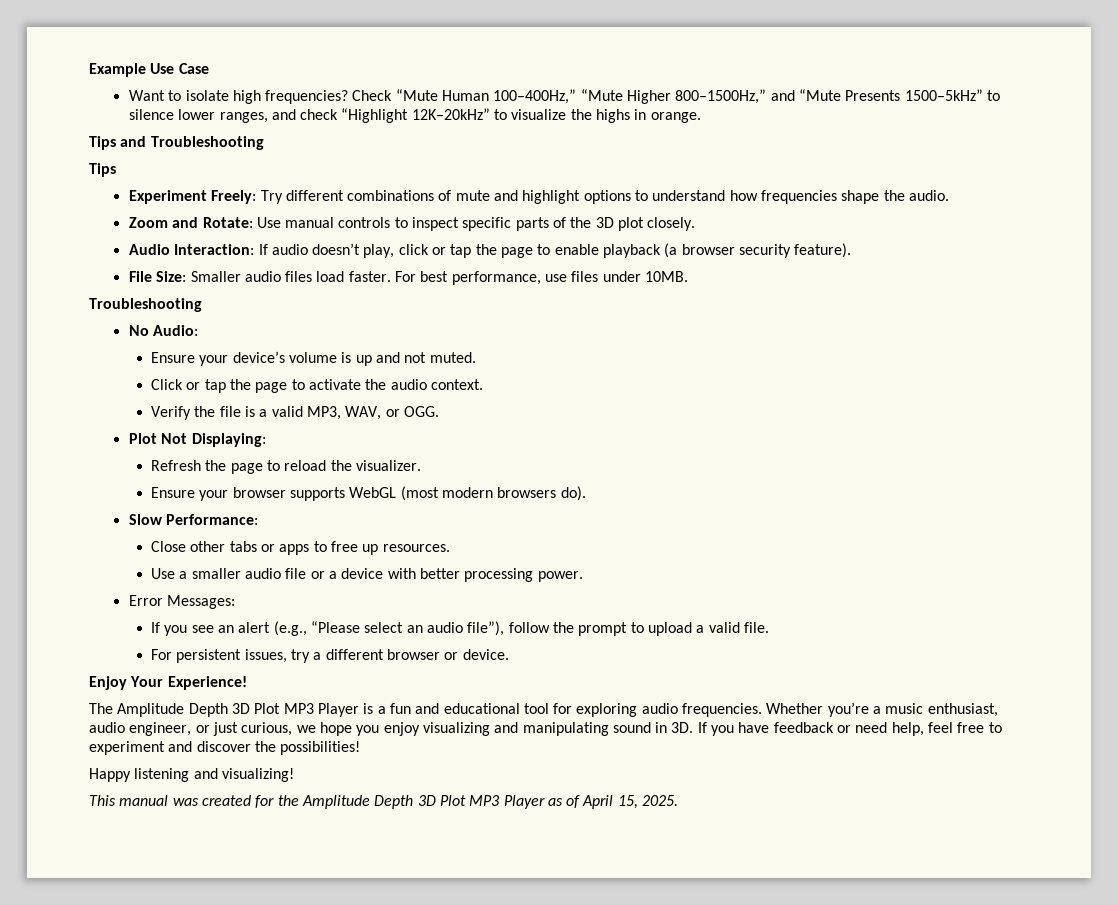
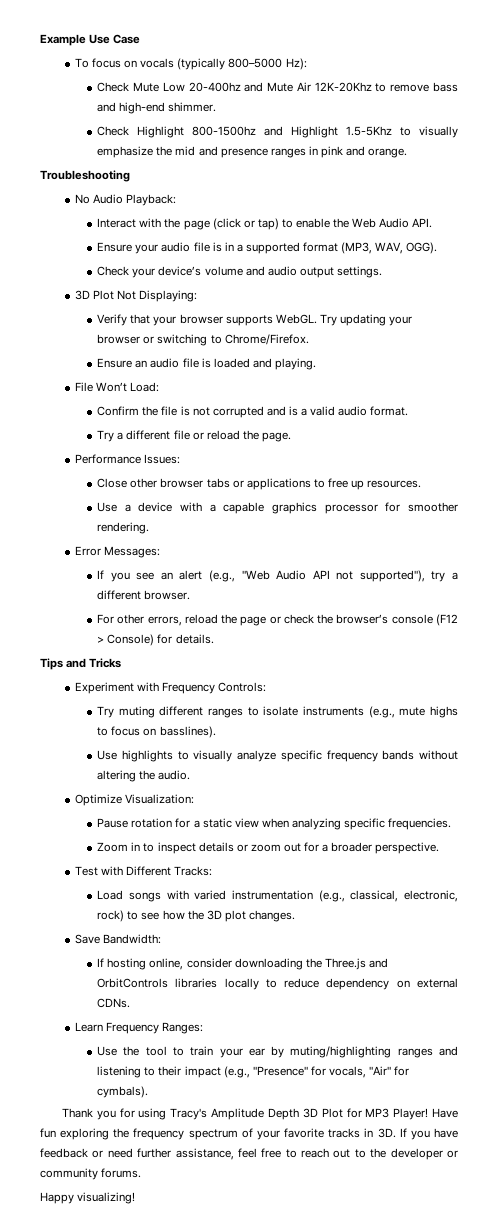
[128,89,1000,104] [128,108,701,123] [89,136,264,150] [89,163,116,177] [128,190,949,204] [128,217,696,231] [128,243,852,258] [128,271,689,285] [89,298,202,312] [128,325,199,336] [151,351,476,366] [151,379,484,393] [151,406,440,420] [128,433,266,447] [151,460,422,474] [151,486,586,501] [128,514,259,525] Want to isolate high frequencies? Check “Mute Human 100–400Hz,” “Mute Higher 800–1500Hz,” and “Mute Presents 1500–5kHz” to silence lower ranges, and check “Highlight 12K–20kHz” to visualize the highs in orange. // Tips and Troubleshooting // Tips // Experiment Freely: Try different combinations of mute and highlight options to understand how frequencies shape the audio. // Zoom and Rotate: Use manual controls to inspect specific parts of the 3D plot closely. // Audio Interaction: If audio doesn’t play, click or tap the page to enable playback (a browser security feature). // File Size: Smaller audio files load faster. For best performance, use files under 10MB. // Troubleshooting // No Audio: // Ensure your device’s volume is up and not muted. // Click or tap the page to activate the audio context. // Verify the file is a valid MP3, WAV, or OGG. // Plot Not Displaying: // Refresh the page to reload the visualizer. // Ensure your browser supports WebGL (most modern browsers do). // Slow Performance: -> [74,58,307,70] [97,82,458,92] [97,102,217,114] [97,126,458,138] [97,146,408,158] [40,170,130,182] [74,194,177,206] [97,218,433,230] [97,242,438,254] [97,266,382,278] [74,290,198,302] [97,314,413,326] [97,334,309,346] [97,358,316,370] [74,382,160,392] [97,406,409,418] [97,430,291,442] [74,454,181,464] To focus on vocals (typically 800–5000 Hz): // Check Mute Low 20-400hz and Mute Air 12K-20Khz to remove bass and high-end shimmer. // Check Highlight 800-1500hz and Highlight 1.5-5Khz to visually emphasize the mid and presence ranges in pink and orange. // Troubleshooting // No Audio Playback: // Interact with the page (click or tap) to enable the Web Audio API. // Ensure your audio file is in a supported format (MP3, WAV, OGG). // Check your device’s volume and audio output settings. // 3D Plot Not Displaying: // Verify that your browser supports WebGL. Try updating your browser or switching to Chrome/Firefox. // Ensure an audio file is loaded and playing. // File Won’t Load: // Confirm the file is not corrupted and is a valid audio format. // Try a different file or reload the page. // Performance Issues:
(226, 546) none -> [160,478,204,488] browser
[279,544,310,555] apps -> [246,478,311,490] applications
[191,568,583,582] smaller audio file or a device with better processing power. -> [138,502,458,514] [97,522,150,534] device with a capable graphics processor for smoother rendering.
[311,621,769,636] [151,649,509,663] [89,676,247,690] [89,702,998,717] [89,722,651,736] “Please select an audio file”), follow the prompt to upload a valid file. // For persistent issues, try a different browser or device. // Enjoy Your Experience! // The Amplitude Depth 3D Plot MP3 Player is a fun and educational tool for exploring audio frequencies. Whether you’re a music enthusiast, audio engineer, or just curious, we hope you enjoy visualizing and manipulating sound -> [241,570,459,582] [97,590,191,600] [97,614,458,626] [97,634,214,646] [40,658,122,670] [74,682,267,694] [97,706,458,718] [97,726,216,738] [97,750,458,762] [97,770,191,782] [74,794,195,806] [97,818,452,830] [97,842,440,854] [74,866,213,876] [97,890,458,902] [97,910,295,922] [74,934,162,944] [97,958,388,970] [97,978,458,990] [97,998,131,1008] [74,1022,204,1034] [97,1046,458,1058] [97,1066,410,1078] [97,1086,149,1098] [61,1108,458,1120] [40,1128,361,1140] "Web Audio API not supported"), try a different browser. // For other errors, reload the page or check the browser’s console (F12 > Console) for details. // Tips and Tricks // Experiment with Frequency Controls: // Try muting different ranges to isolate instruments (e.g., mute highs to focus on basslines). // Use highlights to visually analyze specific frequency bands without altering the audio. // Optimize Visualization: // Pause rotation for a static view when analyzing specific frequencies. // Zoom in to inspect details or zoom out for a broader perspective. // Test with Different Tracks: // Load songs with varied instrumentation (e.g., classical, electronic, rock) to see how the 3D plot changes. // Save Bandwidth: // If hosting online, consider downloading the Three.js and OrbitControls libraries locally to reduce dependency on external CDNs. // Learn Frequency Ranges: // Use the tool to train your ear by muting/highlighting ranges and listening to their impact (e.g., "Presence" for vocals, "Air" for cymbals). // Thank you for using Tracy's Amplitude Depth 3D Plot for MP3 Player! Have fun exploring the frequency spectrum of your favorite tracks
[891,722,924,736] help, -> [137,1148,234,1160] further assistance,
[89,741,361,755] experiment and discover the possibilities! -> [301,1148,458,1160] [40,1168,142,1180] reach out to the developer or community forums.
[134,768,218,782] listening and -> (74, 1198) none
[89,795,679,809] // This manual was created for the Amplitude Depth 3D Plot MP3 Player as of April 15, 2025. -> (136, 1198) none

